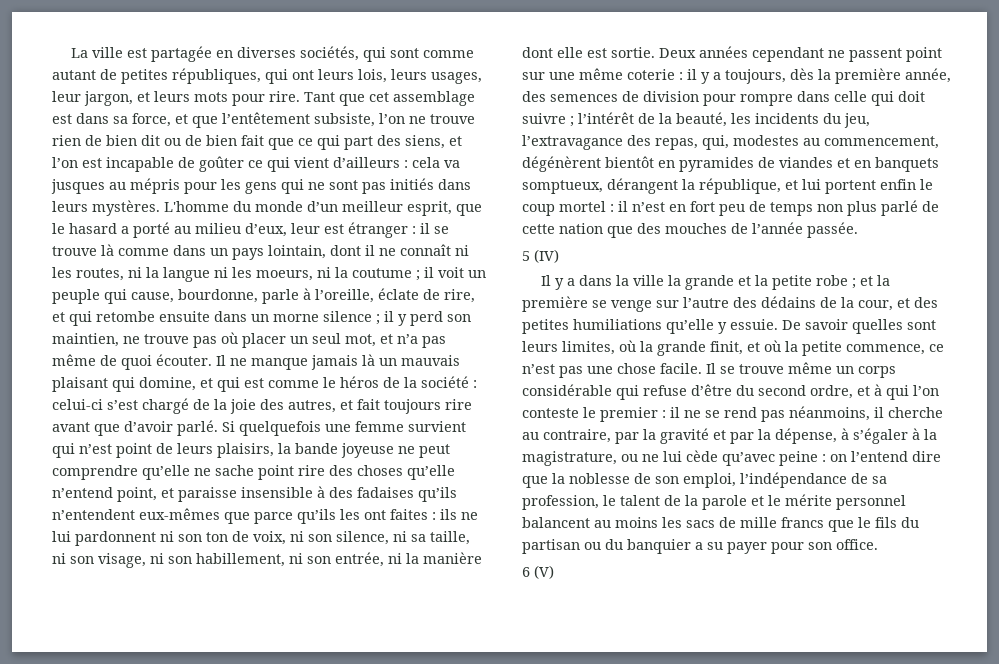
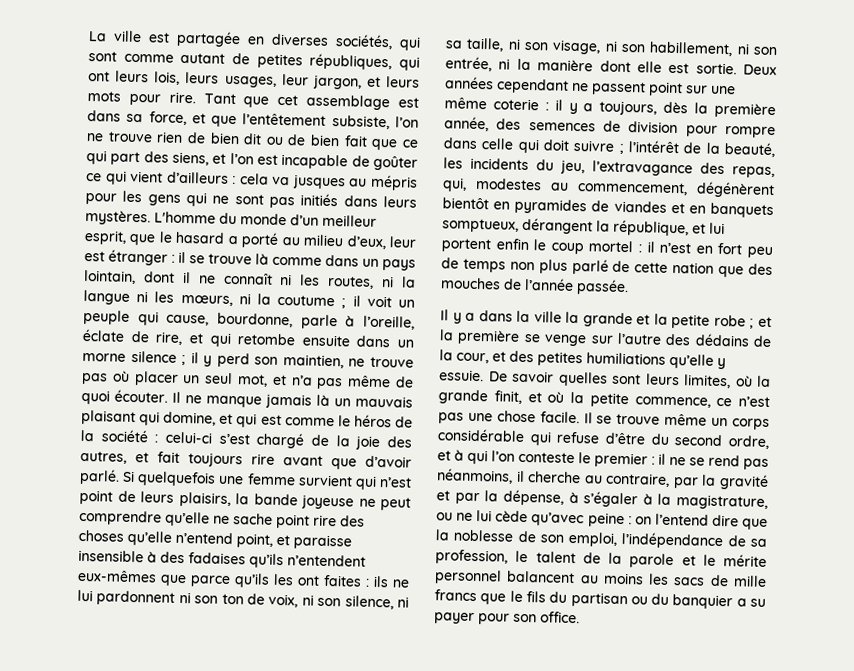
[256,270,313,281] moeurs, -> [180,294,233,307] mœurs,
[522,249,559,263] // 5 (IV) -> (629, 287) none
[522,565,554,579] // 6 (V) -> (580, 617) none

